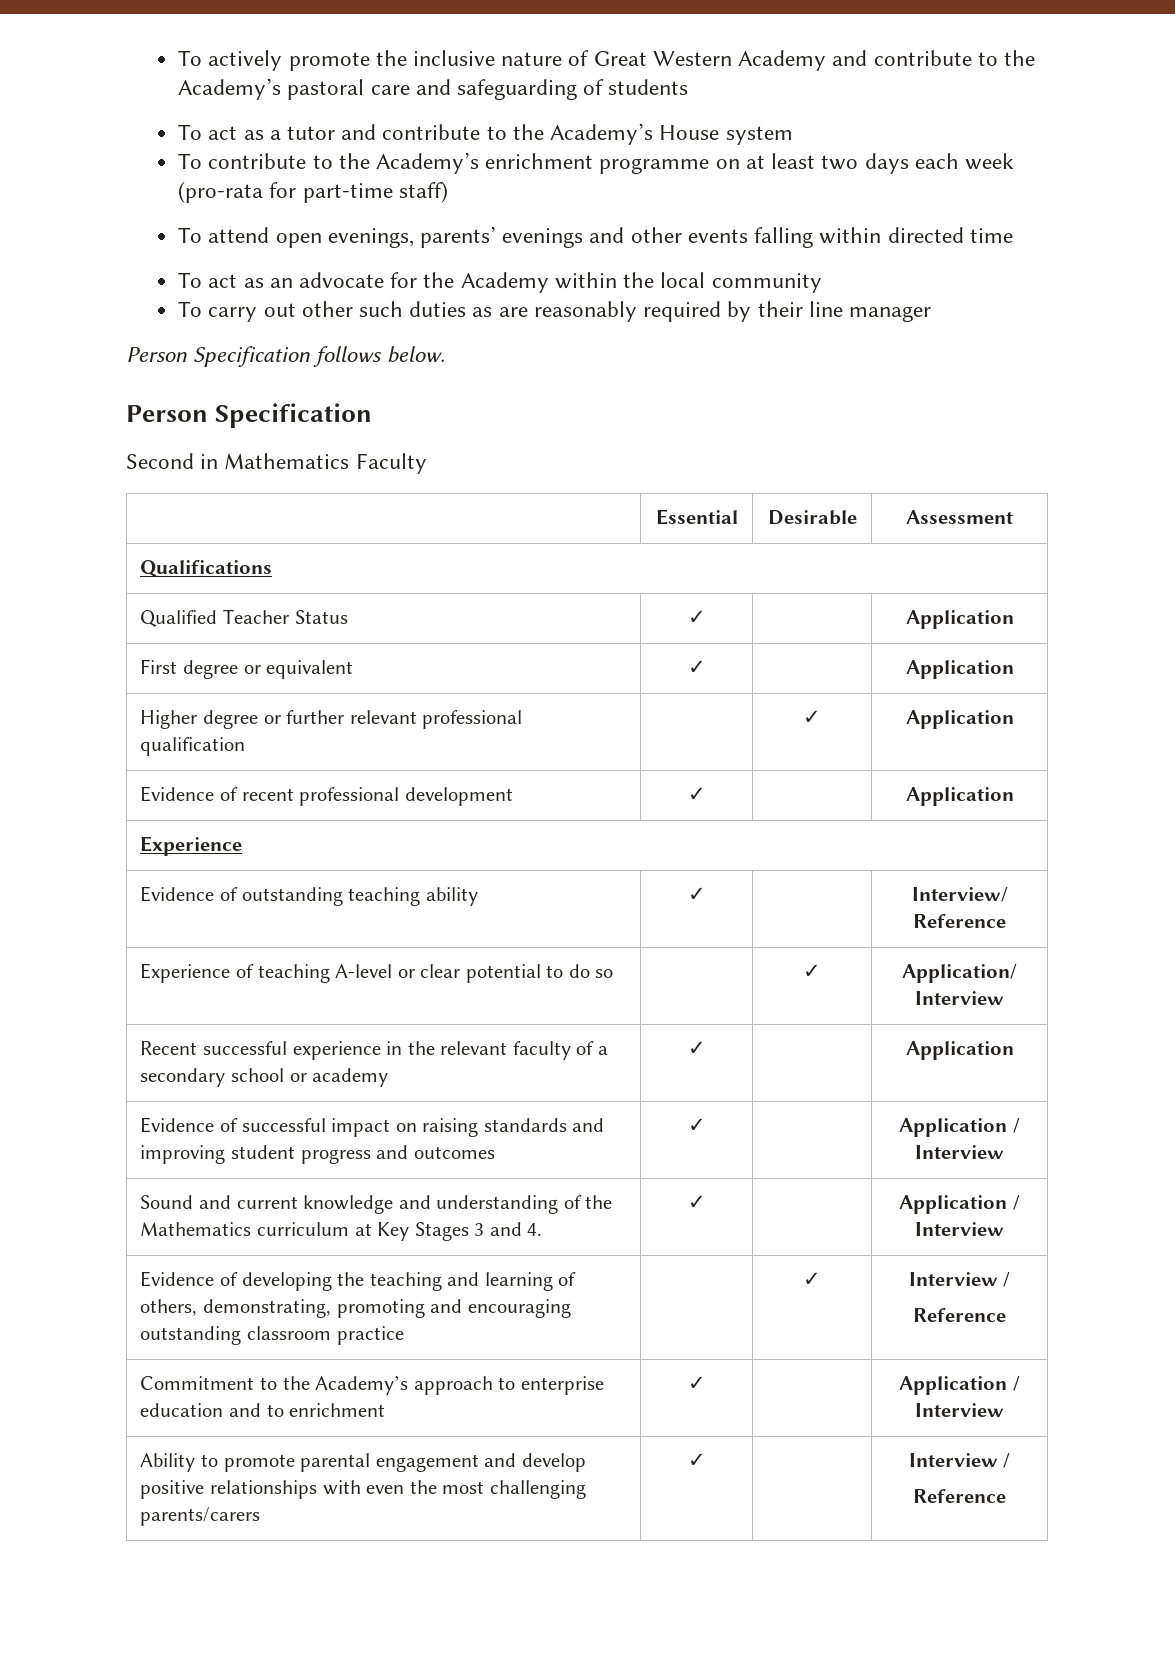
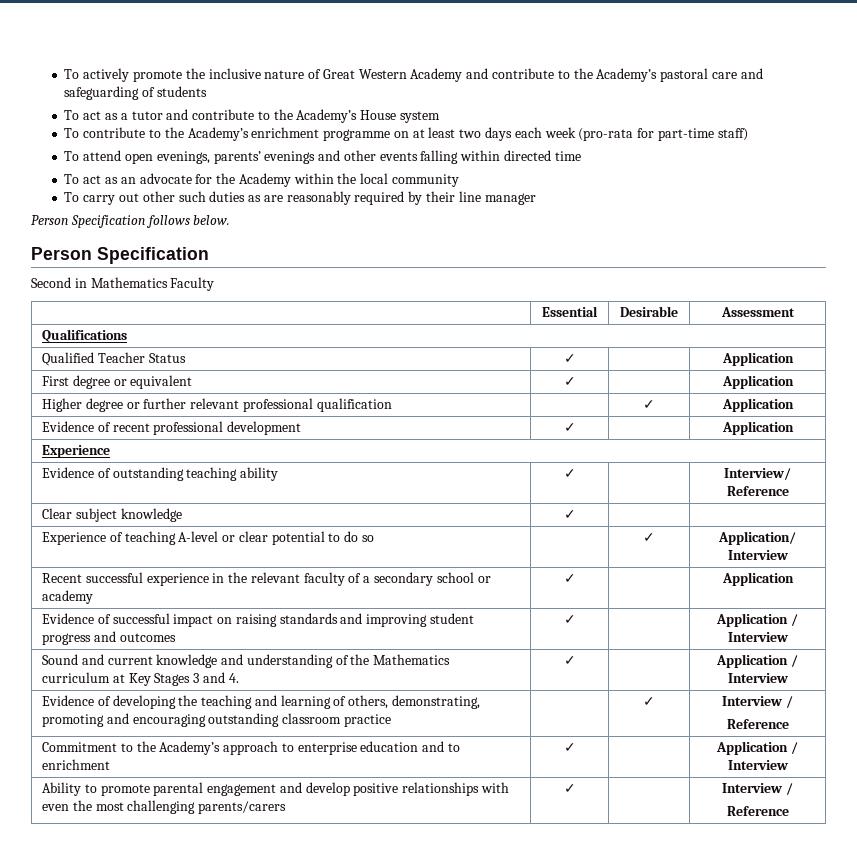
(1006, 921) none -> [42,508,182,522] [563,510,576,519] // Clear subject knowledge | ✓ | |

